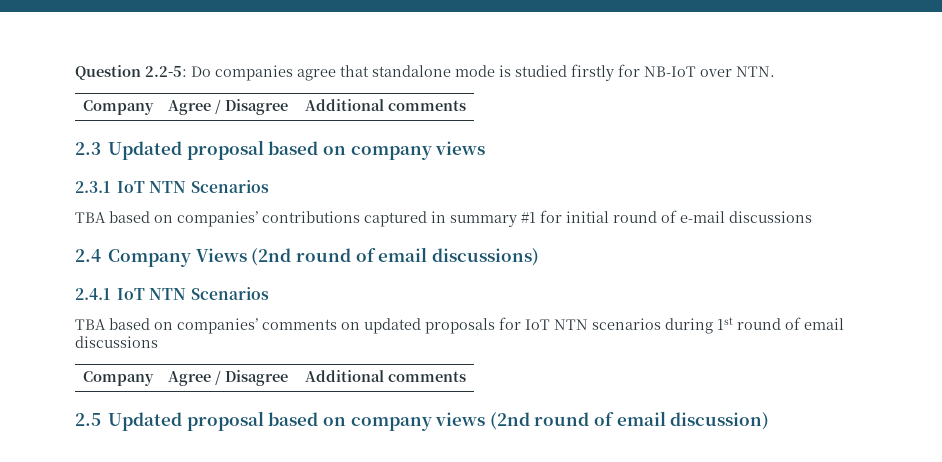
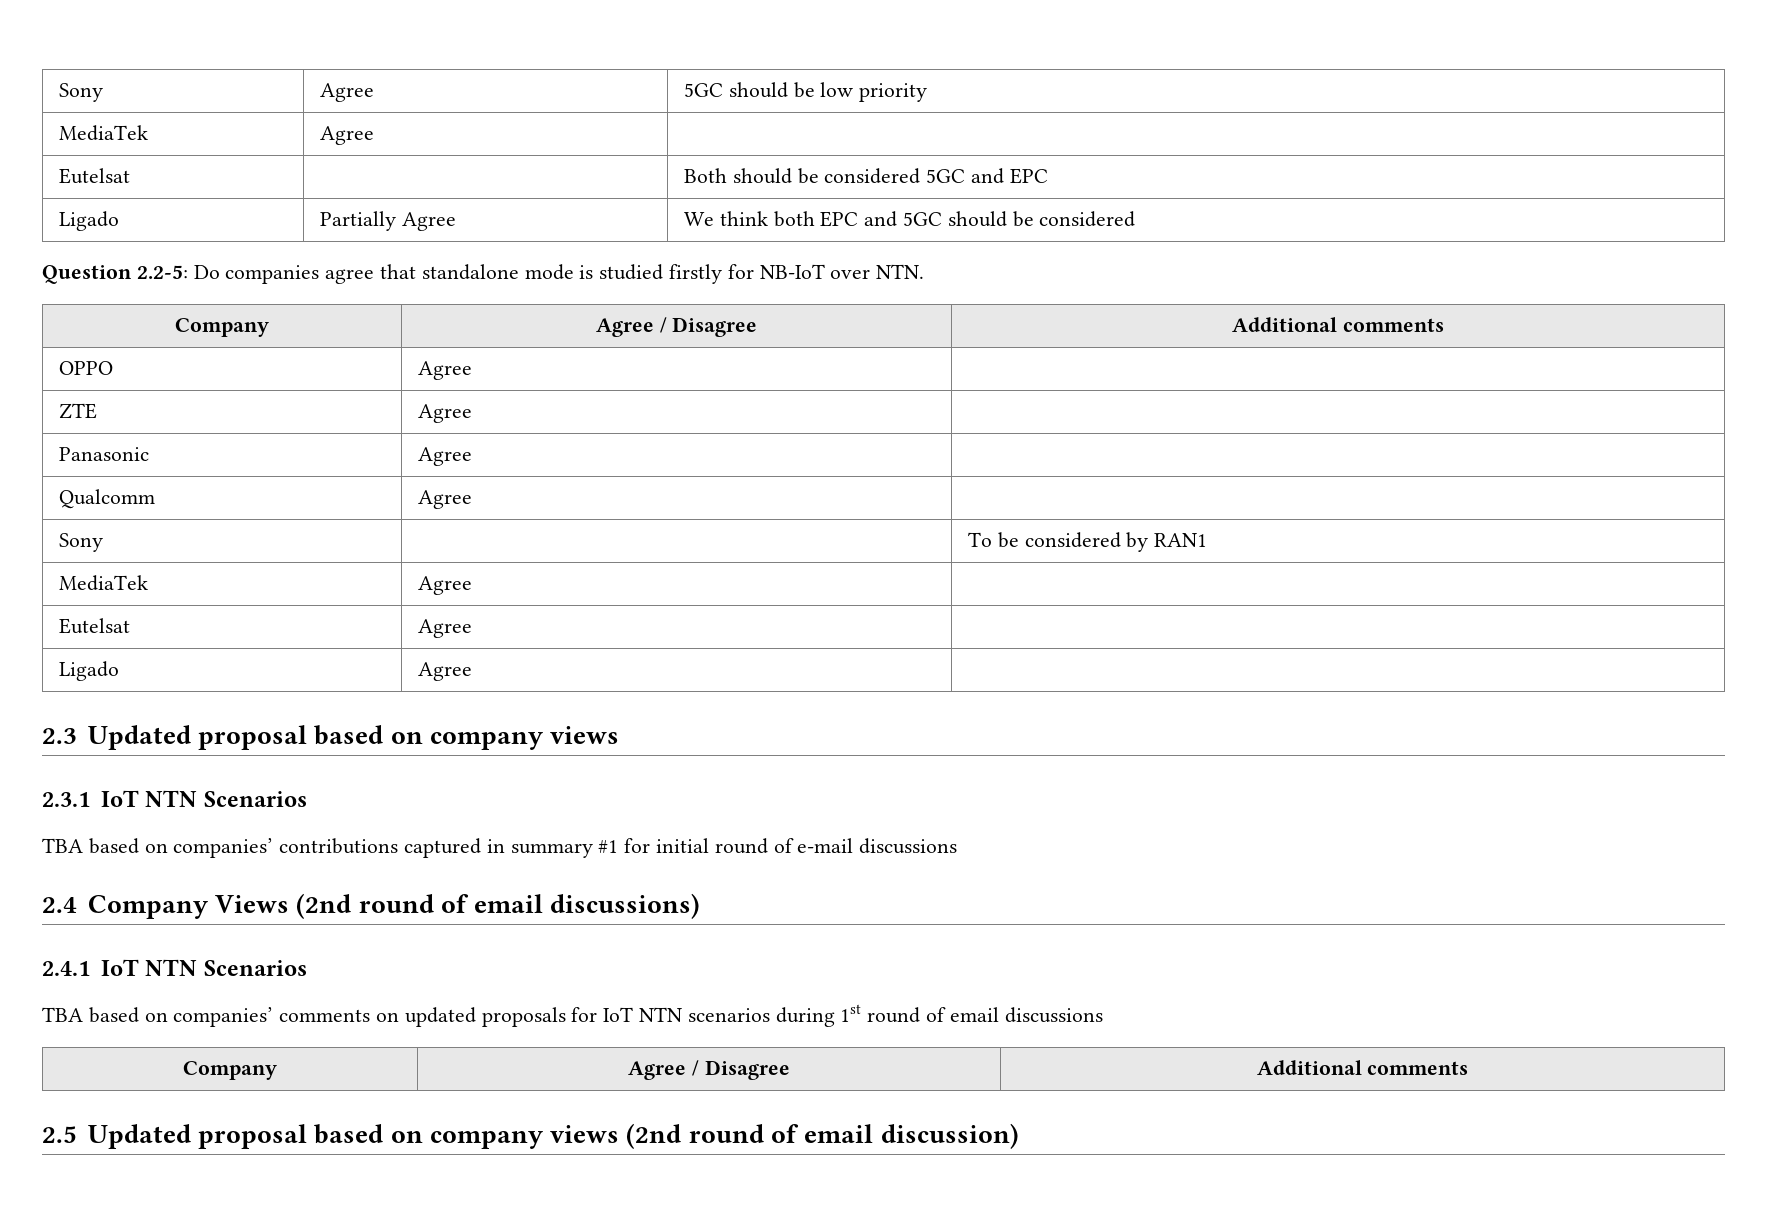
(75, 72) none -> [58,83,103,102] [319,83,374,102] [683,82,928,102] [58,125,148,141] [319,126,374,145] [58,168,130,184] [683,168,1048,184] [58,211,119,231] [319,211,456,231] [683,211,1136,227] Sony | Agree | 5GC should be low priority // MediaTek | Agree | // Eutelsat | | Both should be considered 5GC and EPC // Ligado | Partially Agree | We think both EPC and 5GC should be considered //
(466, 105) none -> [58,361,113,375] [417,361,472,380] [58,403,97,419] [417,404,472,423] [58,447,149,461] [417,447,472,466] [58,489,155,509] [417,490,472,509] [58,533,103,552] [967,532,1208,552] [58,575,148,591] [417,576,472,595] [58,618,130,634] [417,619,472,638] [58,661,119,681] [417,662,472,681] // OPPO | Agree | // ZTE | Agree | // Panasonic | Agree | // Qualcomm | Agree | // Sony | | To be considered by RAN1 // MediaTek | Agree | // Eutelsat | Agree | // Ligado | Agree |

